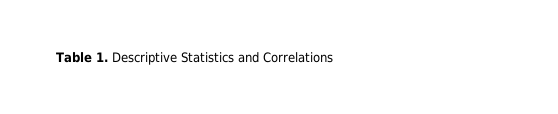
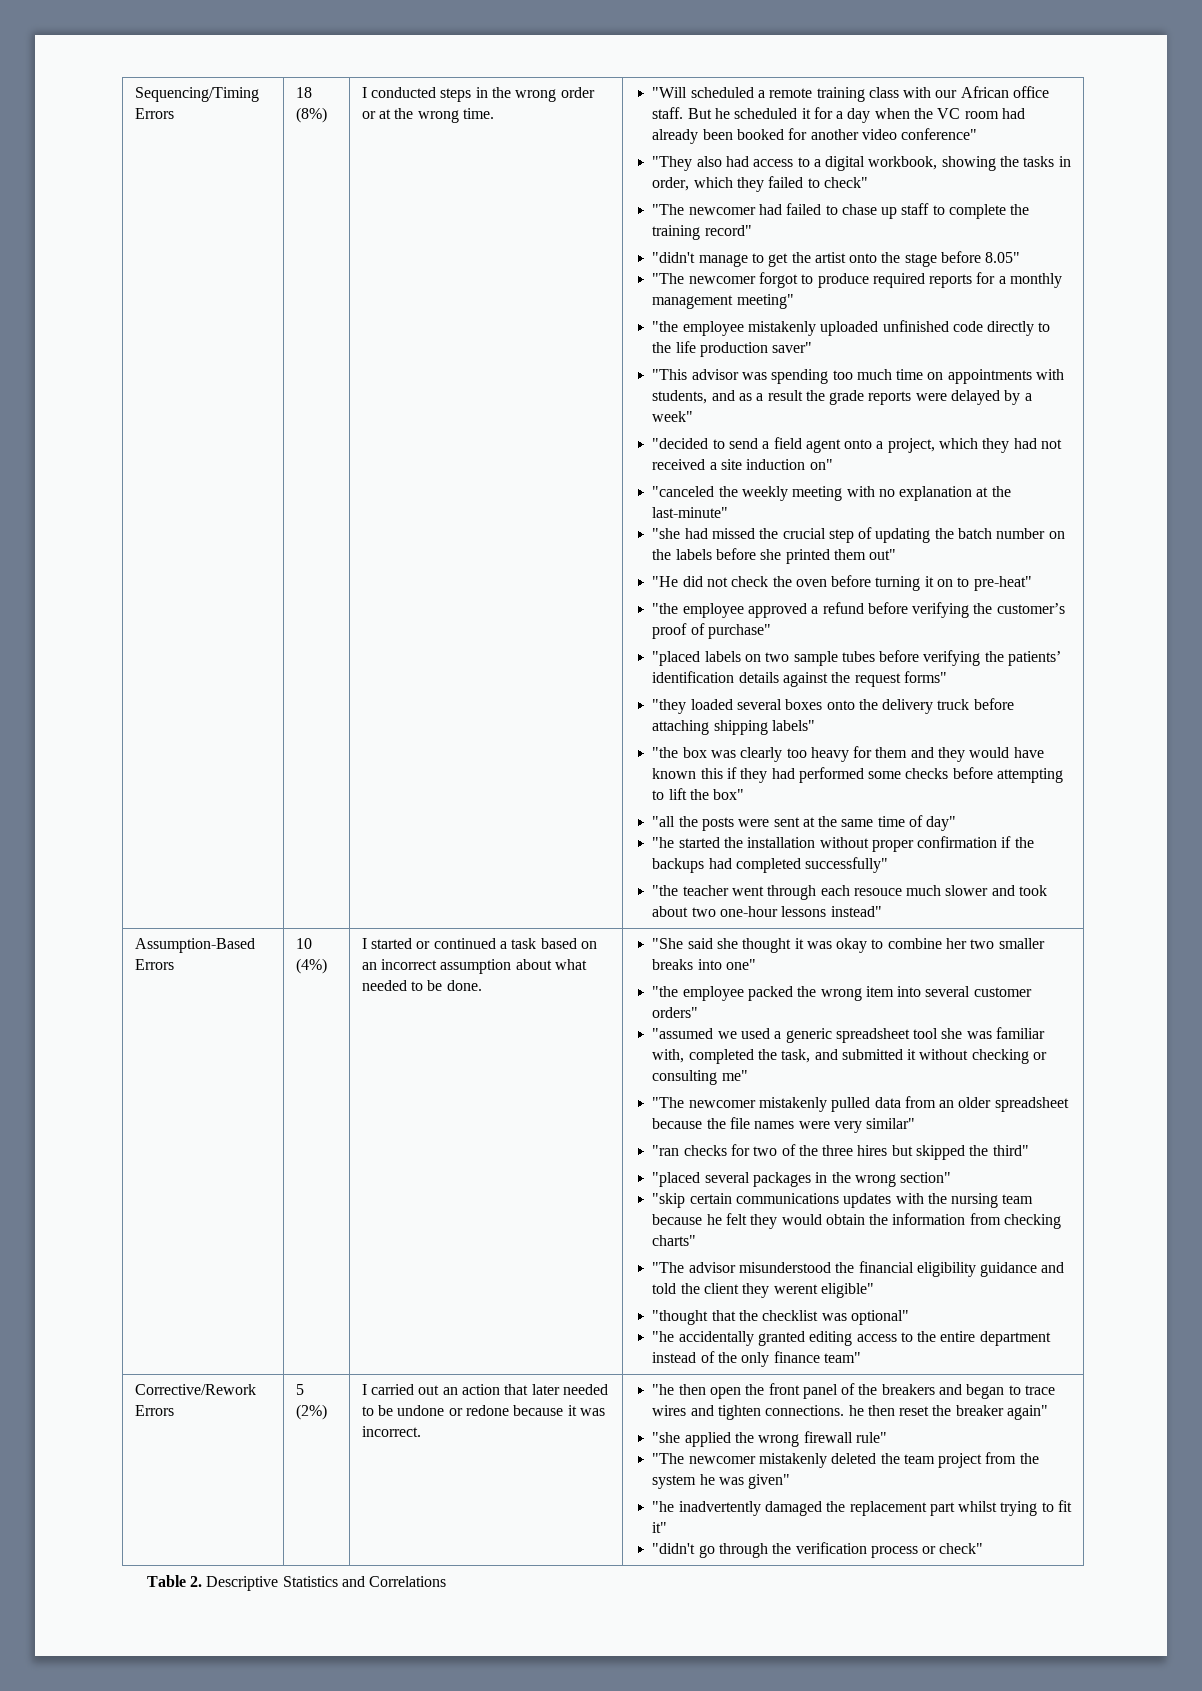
[56,52,109,63] Table 1. -> [134,87,259,102] [134,108,174,119] [295,87,312,98] [295,107,327,123] [361,87,595,102] [361,108,494,123] [652,86,1050,102] [652,107,1026,123] [652,128,978,144] [652,156,1071,171] [652,176,868,192] [652,203,1030,219] [652,225,752,240] [652,251,1021,267] [652,272,1063,288] [652,294,794,309] [652,320,1051,336] [652,341,813,357] [652,369,1065,384] [652,390,1032,405] [652,411,694,422] [652,437,1063,453] [652,459,833,470] [652,486,1011,501] [652,507,729,518] [652,527,1065,543] [652,548,897,564] [652,575,1032,591] [652,602,1065,618] [652,623,771,639] [652,650,1062,666] [652,671,947,687] [652,698,1014,714] [652,720,815,735] [652,746,1044,762] [652,767,1064,783] [652,788,745,800] [652,815,957,831] [652,836,1034,852] [652,857,889,873] [652,885,1048,900] [652,906,882,917] [134,938,255,953] [134,959,174,970] [295,938,312,949] [295,958,327,974] [361,938,597,949] [361,959,587,974] [361,980,482,991] [652,938,1045,953] [652,959,756,970] [652,986,1032,1001] [652,1007,699,1018] [652,1027,1046,1043] [652,1049,1048,1064] [652,1070,748,1085] [652,1096,1069,1112] [652,1117,916,1133] [652,1144,1029,1160] [652,1172,952,1187] [652,1193,1034,1208] [652,1213,1062,1229] [652,1235,697,1246] [652,1261,1065,1277] [652,1283,874,1298] [652,1310,909,1325] [652,1331,1051,1346] [652,1351,861,1367] [134,1384,256,1395] [134,1405,174,1416] [295,1384,304,1395] [295,1404,327,1420] [361,1384,608,1395] [361,1405,605,1416] [361,1426,421,1437] [652,1383,1056,1399] [652,1405,1049,1420] [652,1431,887,1447] [652,1452,1039,1468] [652,1474,791,1489] [652,1500,1073,1516] [652,1522,668,1533] [652,1542,984,1558] [146,1575,203,1587] Sequencing/Timing Errors | 18 (8%) | I conducted steps in the wrong order or at the wrong time. | "Will scheduled a remote training class with our African office staff. But he scheduled it for a day when the VC room had already been booked for another video conference" // "They also had access to a digital workbook, showing the tasks in order, which they failed to check" // "The newcomer had failed to chase up staff to complete the training record" // "didn't manage to get the artist onto the stage before 8.05" // "The newcomer forgot to produce required reports for a monthly management meeting" // "the employee mistakenly uploaded unfinished code directly to the life production saver" // "This advisor was spending too much time on appointments with students, and as a result the grade reports were delayed by a week" // "decided to send a field agent onto a project, which they had not received a site induction on" // "canceled the weekly meeting with no explanation at the last-minute" // "she had missed the crucial step of updating the batch number on the labels before she printed them out" // "He did not check the oven before turning it on to pre-heat" // "the employee approved a refund before verifying the customer’s proof of purchase" // "placed labels on two sample tubes before verifying the patients’ identification details against the request forms" // "they loaded several boxes onto the delivery truck before attaching shipping labels" // "the box was clearly too heavy for them and they would have known this if they had performed some checks before attempting to lift the box" // "all the posts were sent at the same time of day" // "he started the installation without proper confirmation if the backups had completed successfully" // "the teacher went through each resouce much slower and took about two one-hour lessons instead" // Assumption-Based Errors | 10 (4%) | I started or continued a task based on an incorrect assumption about what needed to be done. | "She said she thought it was okay to combine her two smaller breaks into one" // "the employee packed the wrong item into several customer orders" // "assumed we used a generic spreadsheet tool she was familiar with, completed the task, and submitted it without checking or consulting me" // "The newcomer mistakenly pulled data from an older spreadsheet because the file names were very similar" // "ran checks for two of the three hires but skipped the third" // "placed several packages in the wrong section" // "skip certain communications updates with the nursing team because he felt they would obtain the information from checking charts" // "The advisor misunderstood the financial eligibility guidance and told the client they werent eligible" // "thought that the checklist was optional" // "he accidentally granted editing access to the entire department instead of the only finance team" // Corrective/Rework Errors | 5 (2%) | I carried out an action that later needed to be undone or redone because it was incorrect. | "he then open the front panel of the breakers and began to trace wires and tighten connections. he then reset the breaker again" // "she applied the wrong firewall rule" // "The newcomer mistakenly deleted the team project from the system he was given" // "he inadvertently damaged the replacement part whilst trying to fit it" // "didn't go through the verification process or check" // Table 2.

